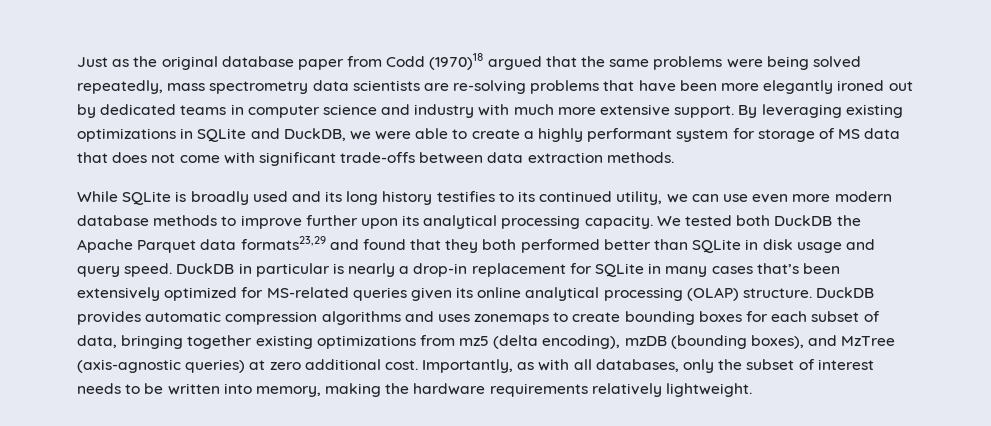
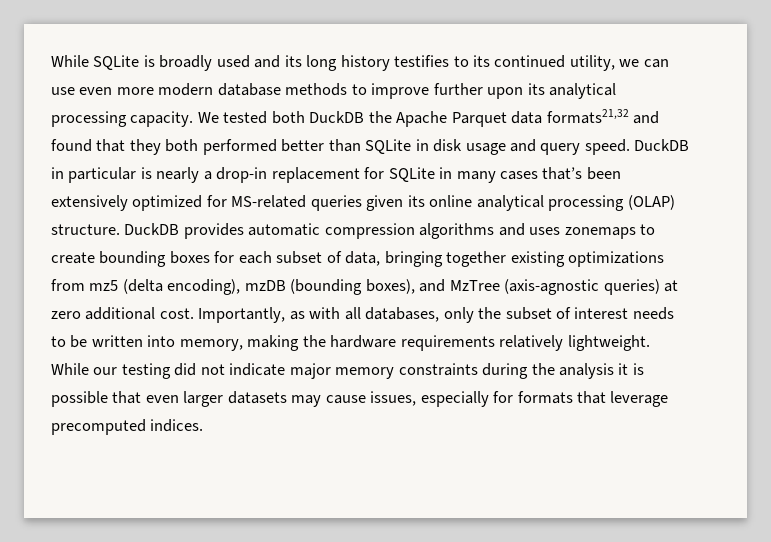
[77,53,861,70] [77,80,913,94] [77,104,903,118] [77,128,901,142] [77,152,674,166] Just as the original database paper from Codd (1970)18 argued that the same problems were being solved repeatedly, mass spectrometry data scientists are re-solving problems that have been more elegantly ironed out by dedicated teams in computer science and industry with much more extensive support. By leveraging existing optimizations in SQLite and DuckDB, we were able to create a highly performant system for storage of MS data that does not come with significant trade-offs between data extraction methods. // -> (51, 61) none
[240,236,326,250] formats23,29 -> [546,109,629,124] formats21,32
(753, 390) none -> [51,363,644,379] [51,391,669,407] [51,419,204,435] While our testing did not indicate major memory constraints during the analysis it is possible that even larger datasets may cause issues, especially for formats that leverage precomputed indices.

